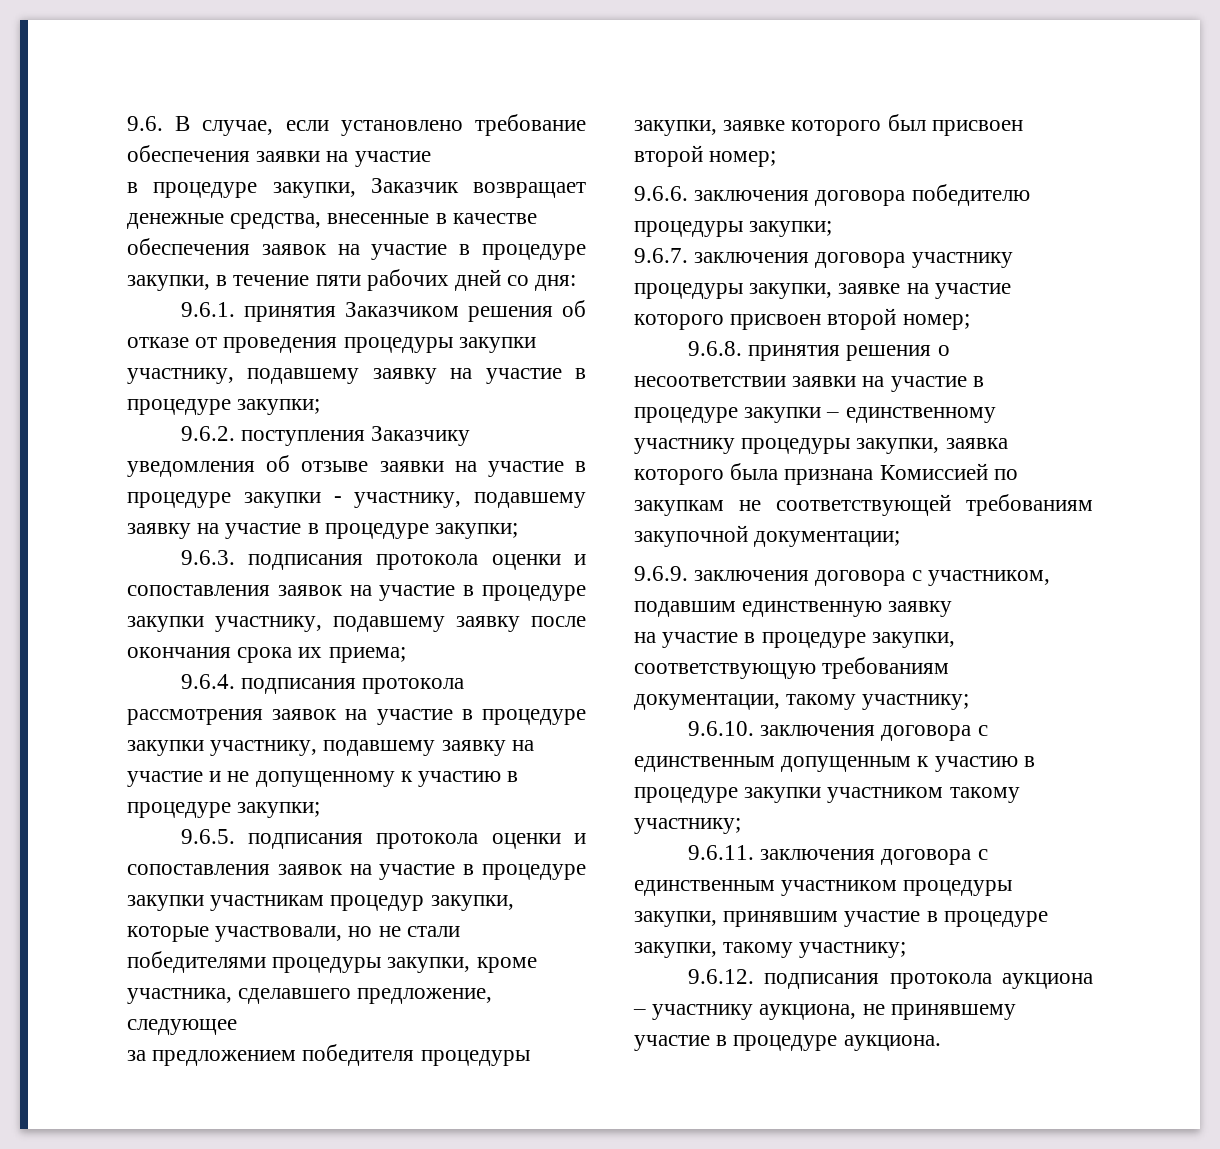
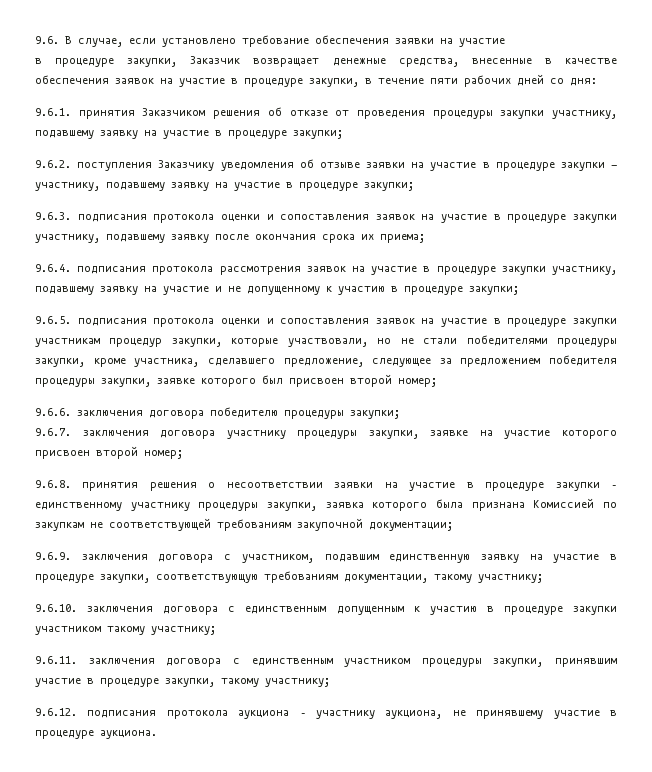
(237, 1027) // -> (432, 362) none
(953, 609) // -> (519, 558) none

